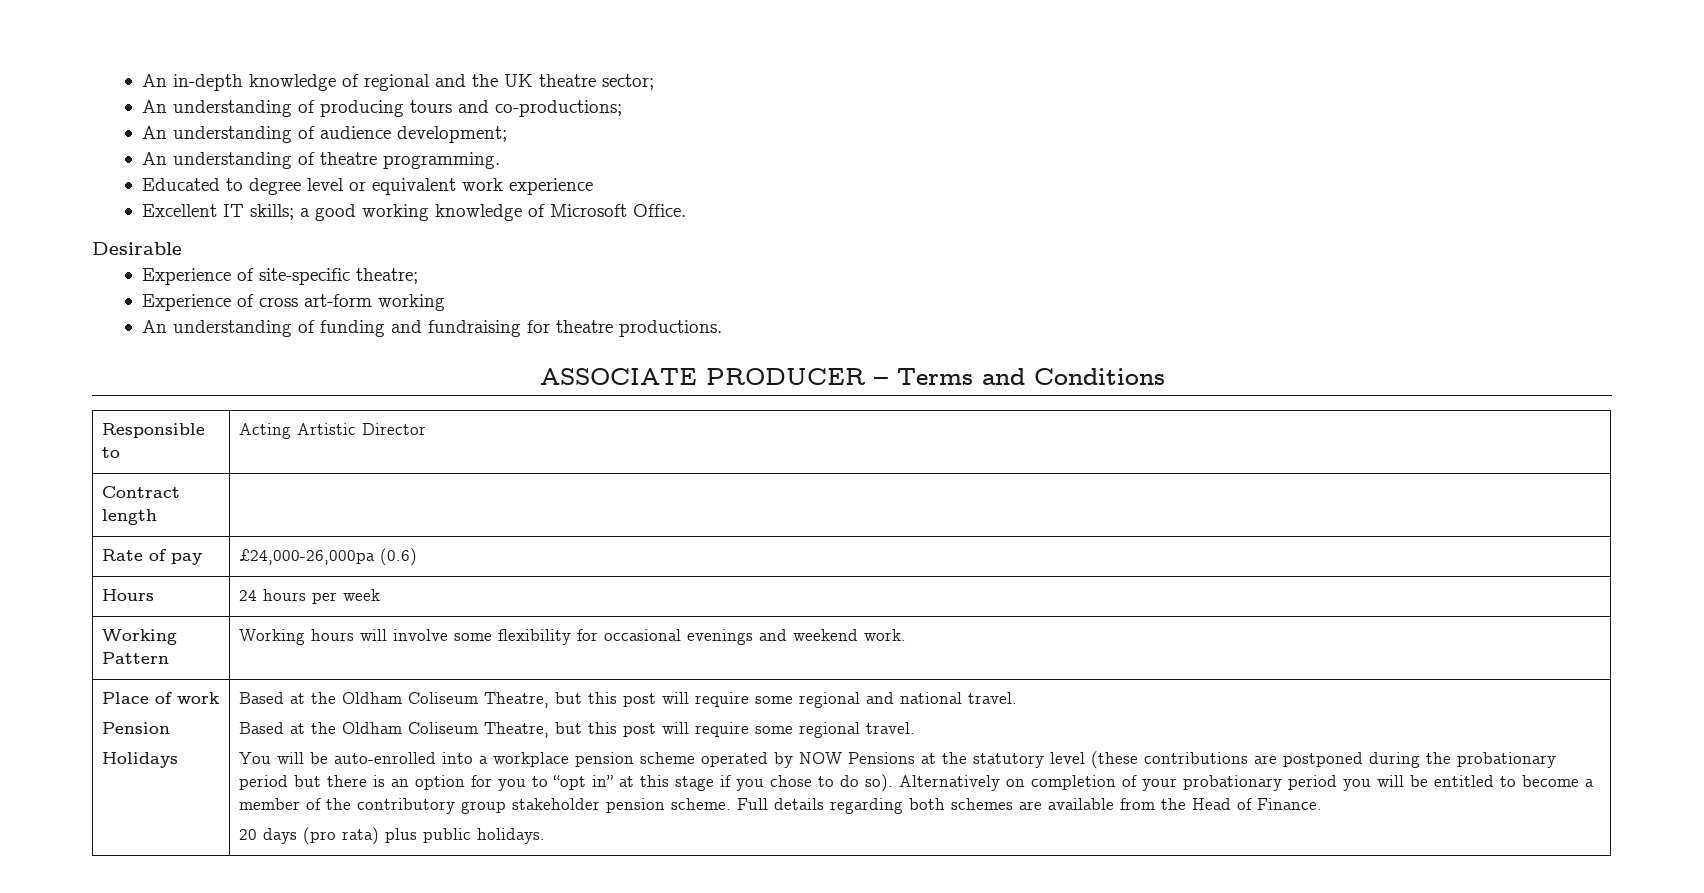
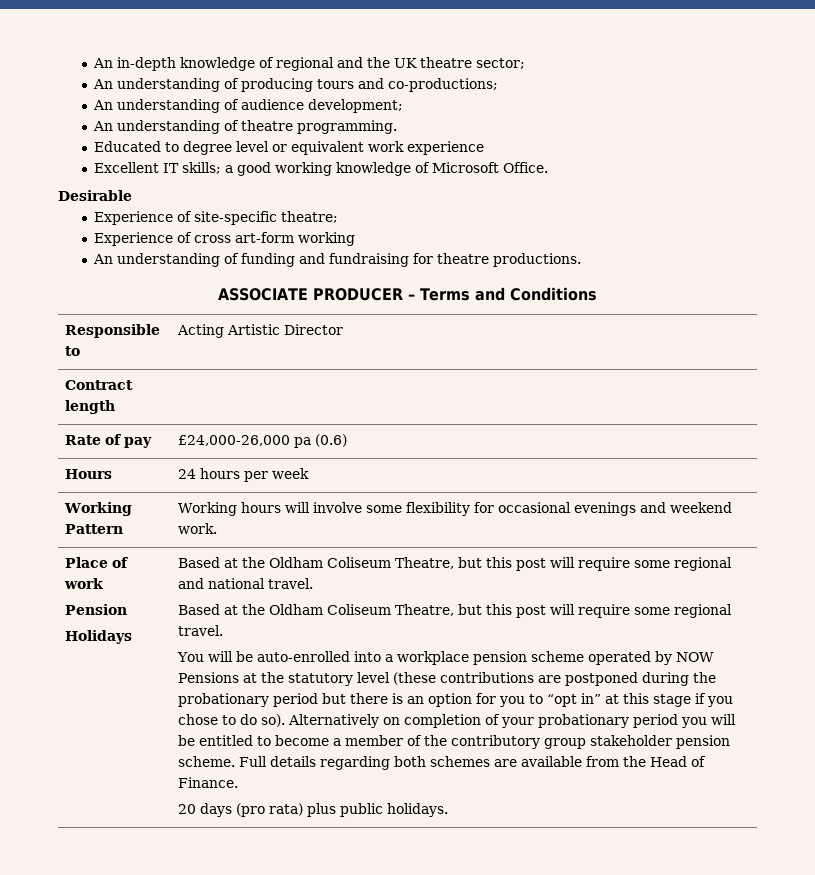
[238,549,375,565] £24,000-26,000pa -> [178,435,312,448] £24,000-26,000 pa

